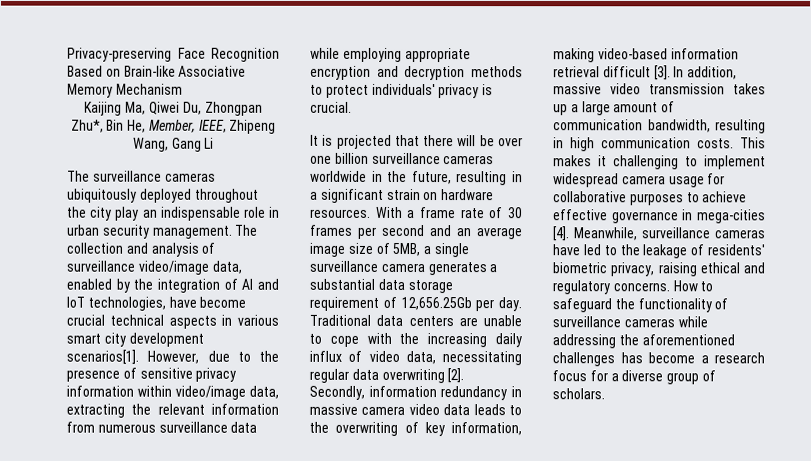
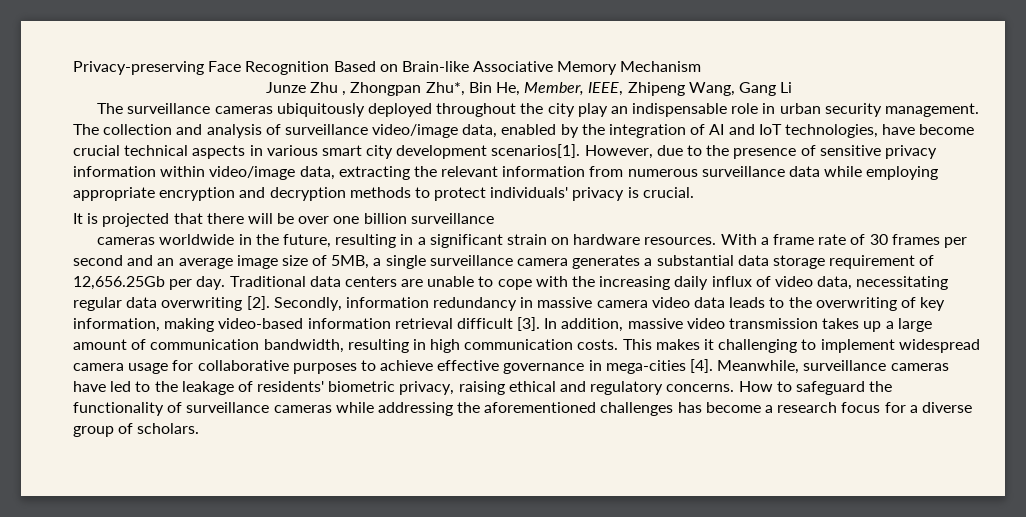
[84,101,202,116] Kaijing Ma, Qiwei Du, -> [265,82,347,96] Junze Zhu ,
(441, 158) none -> (494, 218) //

